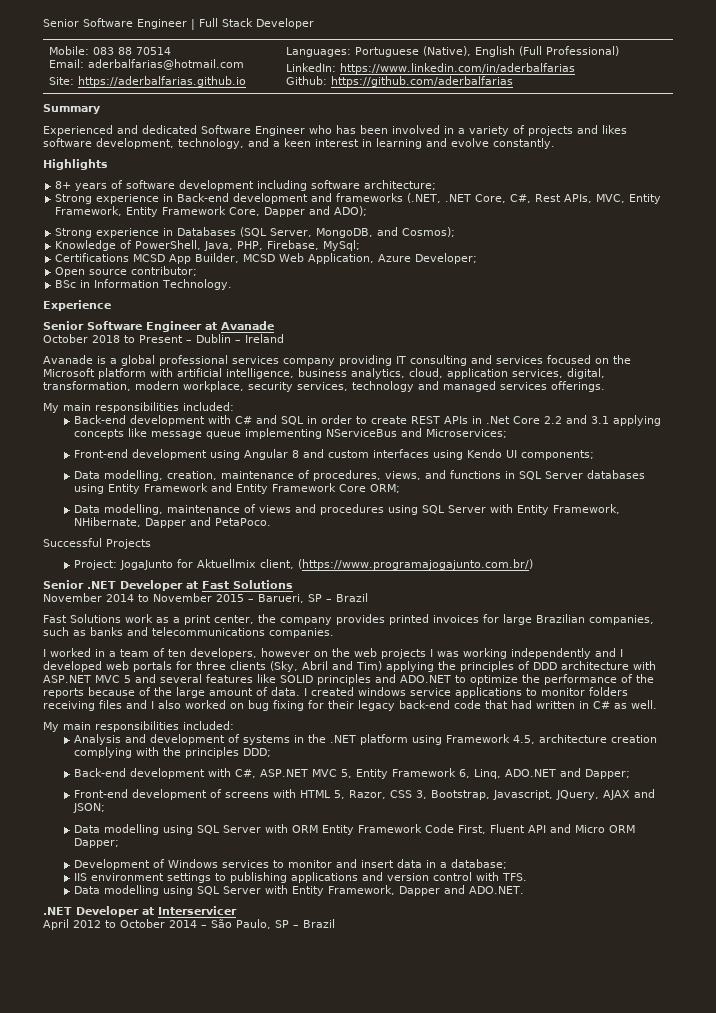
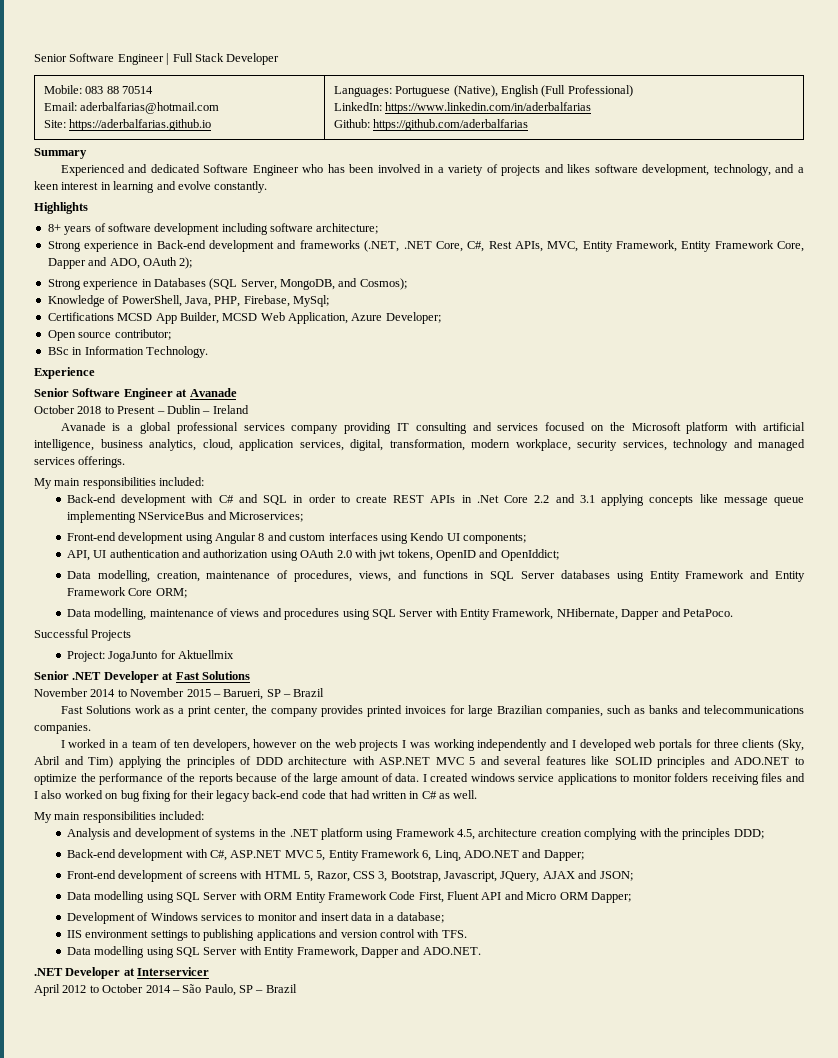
[334,206,368,216] ADO); -> [109,257,193,269] ADO, OAuth 2);
(595, 455) none -> [66,549,559,561] // API, UI authentication and authorization using OAuth 2.0 with jwt tokens, OpenID and OpenIddict;
[260,559,534,570] client, (https://www.programajogajunto.com.br/) -> (235, 654) none

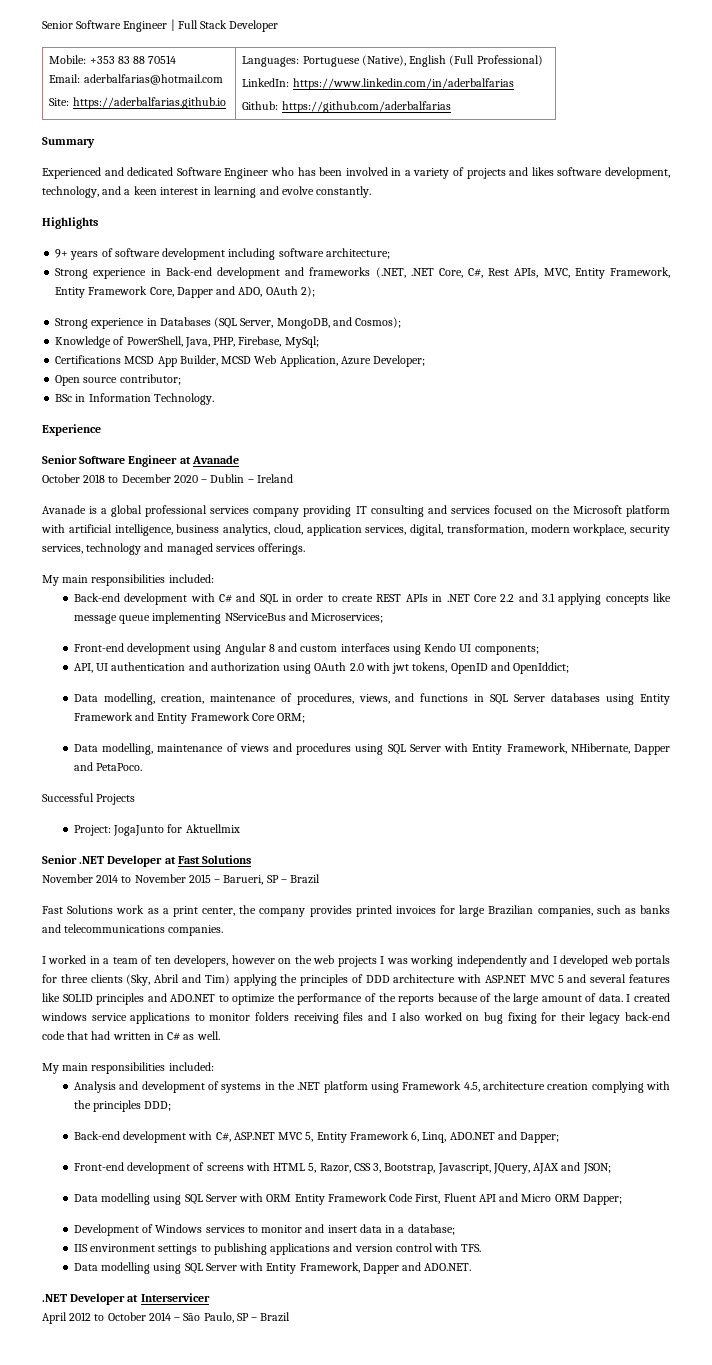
[85,86,104,94] 083 -> [89,56,130,64] +353 83
[47,224,61,232] 8+ -> [55,249,69,258] 9+
[117,406,156,414] Present -> [121,474,198,483] December 2020
[476,495,499,503] .Net -> [446,594,470,602] .NET

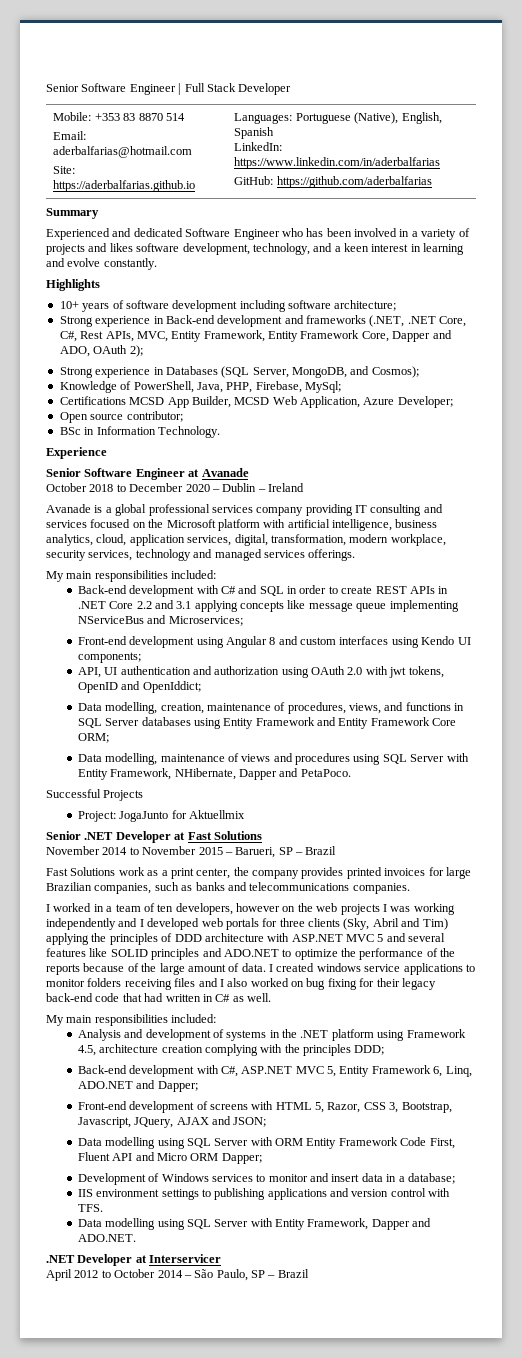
[133,55,177,64] 88 70514 -> [138,113,185,121] 8870 514
[409,55,543,67] English (Full Professional) -> [401,112,442,124] [234,127,275,139] English, Spanish
[242,101,279,110] Github: -> [234,176,274,185] GitHub:
[55,249,69,258] 9+ -> [59,301,79,309] 10+

